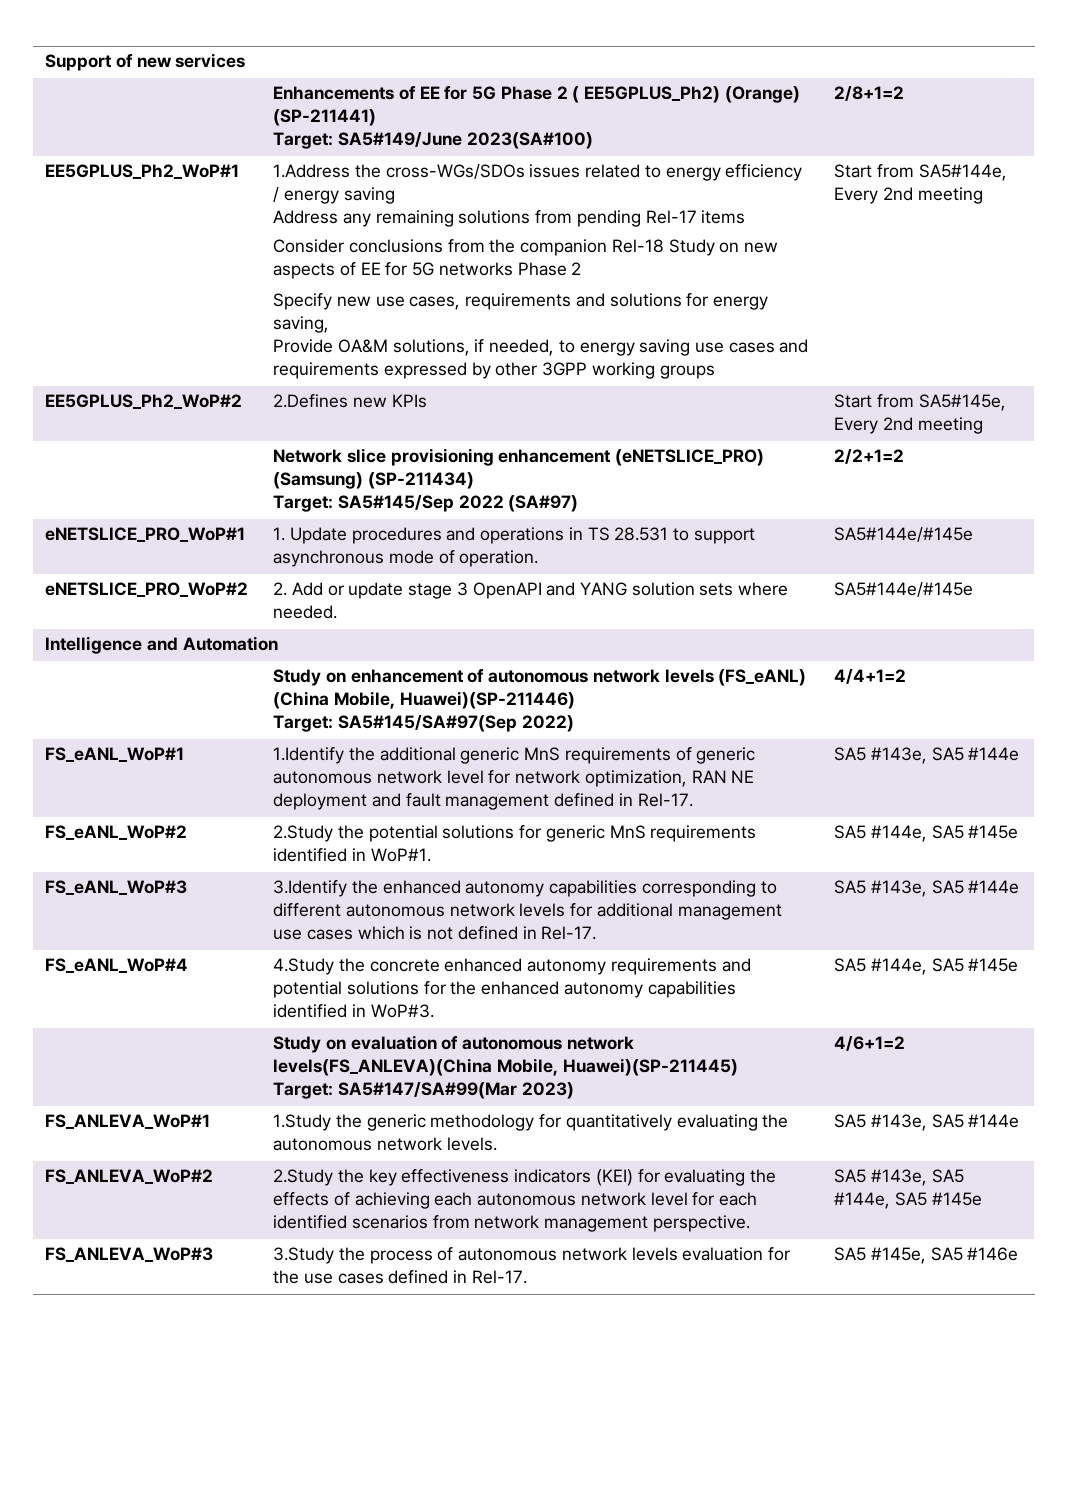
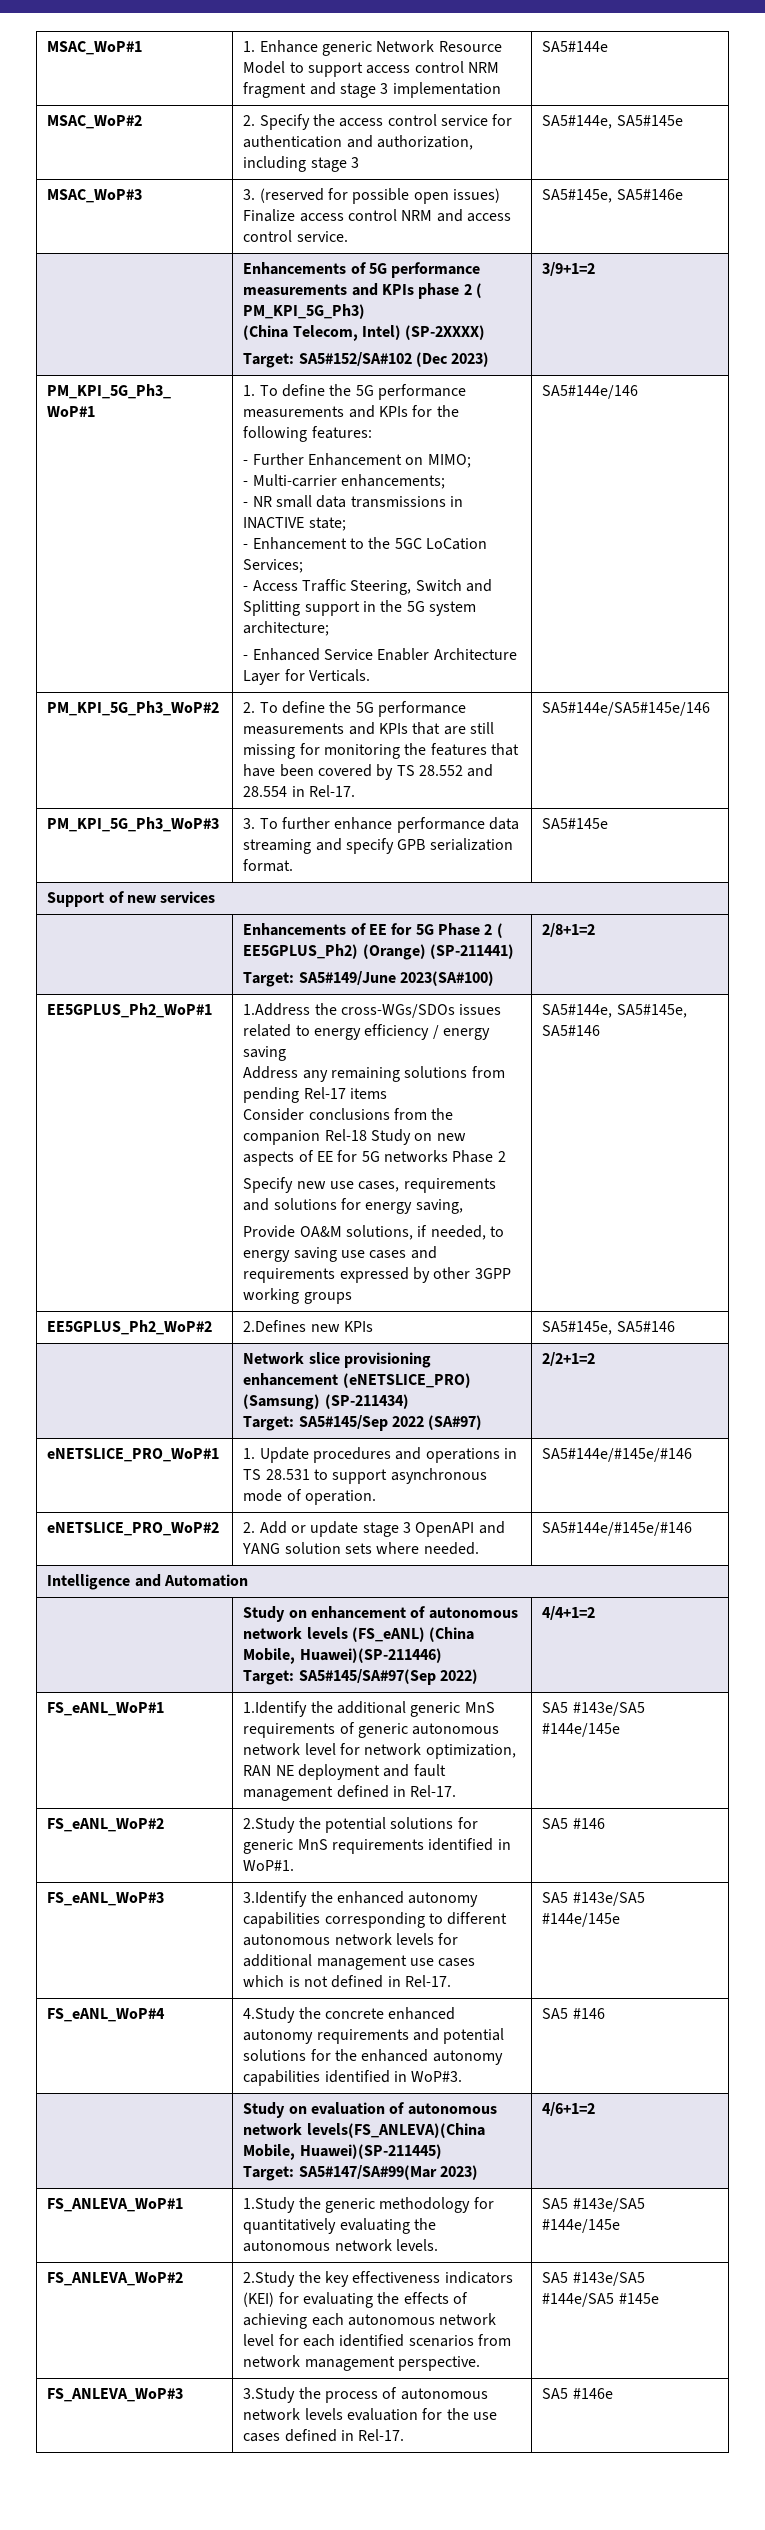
(45, 62) none -> [47,41,143,55] [243,40,502,56] [243,61,500,77] [243,82,501,98] [542,41,609,52] [47,115,143,129] [243,114,513,130] [243,135,474,150] [243,156,360,172] [542,115,683,129] [47,189,143,203] [243,188,501,204] [243,209,512,222] [243,230,348,242] [542,189,683,203] [243,262,481,278] [243,283,483,299] [243,304,366,319] [243,325,486,341] [243,352,490,368] [542,262,596,276] [47,384,172,399] [47,406,96,417] [243,384,467,400] [243,405,459,418] [243,426,372,442] [243,453,471,468] [243,474,446,489] [243,495,464,508] [243,517,346,531] [243,537,488,550] [243,559,304,573] [243,579,493,595] [243,600,477,616] [243,621,330,636] [243,648,517,661] [243,669,371,685] [542,385,639,399] [47,701,220,716] [243,701,467,717] [243,722,495,735] [243,743,520,759] [243,764,494,780] [243,785,356,797] [542,702,711,716] [47,817,220,832] [243,817,520,833] [243,838,513,854] [243,859,294,872] [542,818,609,829] MSAC_WoP#1 | 1. Enhance generic Network Resource Model to support access control NRM fragment and stage 3 implementation | SA5#144e // MSAC_WoP#2 | 2. Specify the access control service for authentication and authorization, including stage 3 | SA5#144e, SA5#145e // MSAC_WoP#3 | 3. (reserved for possible open issues) Finalize access control NRM and access control service. | SA5#145e, SA5#146e // | Enhancements of 5G performance measurements and KPIs phase 2 ( PM_KPI_5G_Ph3) // (China Telecom, Intel) (SP-2XXXX) // Target: SA5#152/SA#102 (Dec 2023) | 3/9+1=2 // PM_KPI_5G_Ph3_ WoP#1 | 1. To define the 5G performance measurements and KPIs for the following features: // - Further Enhancement on MIMO; // - Multi-carrier enhancements; // - NR small data transmissions in INACTIVE state; // - Enhancement to the 5GC LoCation Services; // - Access Traffic Steering, Switch and Splitting support in the 5G system architecture; // - Enhanced Service Enabler Architecture Layer for Verticals. | SA5#144e/146 // PM_KPI_5G_Ph3_WoP#2 | 2. To define the 5G performance measurements and KPIs that are still missing for monitoring the features that have been covered by TS 28.552 and 28.554 in Rel-17. | SA5#144e/SA5#145e/146 // PM_KPI_5G_Ph3_WoP#3 | 3. To further enhance performance data streaming and specify GPB serialization format. | SA5#145e //
[834,164,1007,181] [834,187,983,204] [45,394,243,409] [273,394,427,408] [834,394,1006,411] [834,417,983,434] Start from SA5#144e, Every 2nd meeting // EE5GPLUS_Ph2_WoP#2 | 2.Defines new KPIs | Start from SA5#145e, Every 2nd meeting -> [542,1004,687,1018] [542,1025,601,1036] [47,1320,213,1335] [243,1320,374,1332] [542,1321,675,1335] SA5#144e, SA5#145e, SA5#146 // EE5GPLUS_Ph2_WoP#2 | 2.Defines new KPIs | SA5#145e, SA5#146
[834,527,974,542] SA5#144e/#145e -> [542,1448,693,1462] SA5#144e/#145e/#146
[834,582,974,597] SA5#144e/#145e -> [542,1522,693,1536] SA5#144e/#145e/#146
[870,747,1020,764] #143e, SA5 #144e -> [572,1702,645,1716] [542,1723,621,1737] #143e/SA5 #144e/145e
[870,825,1019,842] #144e, SA5 #145e -> [572,1818,605,1829] #146
[870,880,1020,897] #143e, SA5 #144e -> [572,1892,645,1906] [542,1913,621,1927] #143e/SA5 #144e/145e
[870,958,1019,975] #144e, SA5 #145e -> [572,2008,605,2019] #146
[870,1114,1020,1131] #143e, SA5 #144e -> [572,2198,645,2212] [542,2219,621,2233] #143e/SA5 #144e/145e
[870,1169,964,1186] [834,1192,927,1209] #143e, SA5 #144e, SA5 -> [572,2272,645,2286] [542,2293,615,2307] #143e/SA5 #144e/SA5
[870,1247,963,1264] #145e, SA5 -> (569, 2393) none

